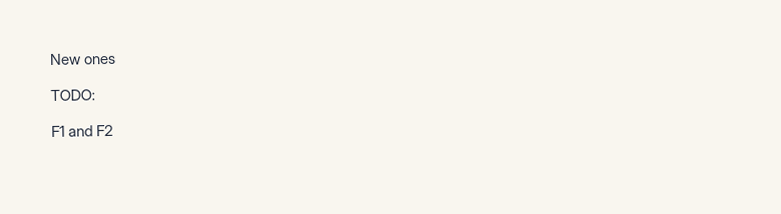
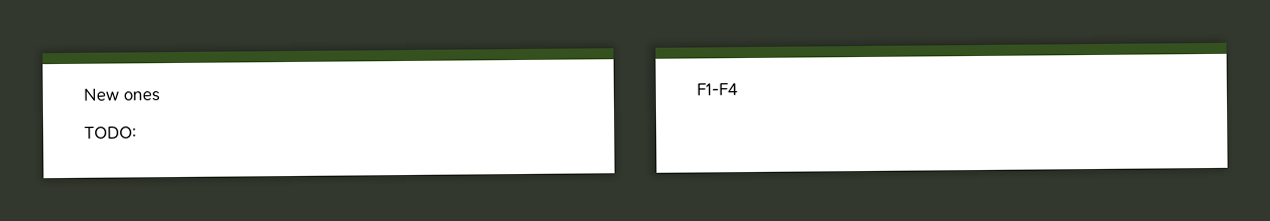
[51,124,114,137] F1 and F2 -> [696,83,738,96] F1-F4

